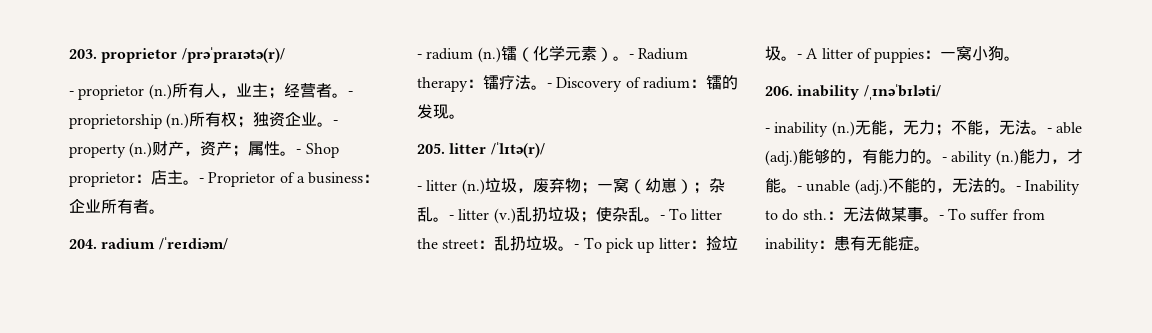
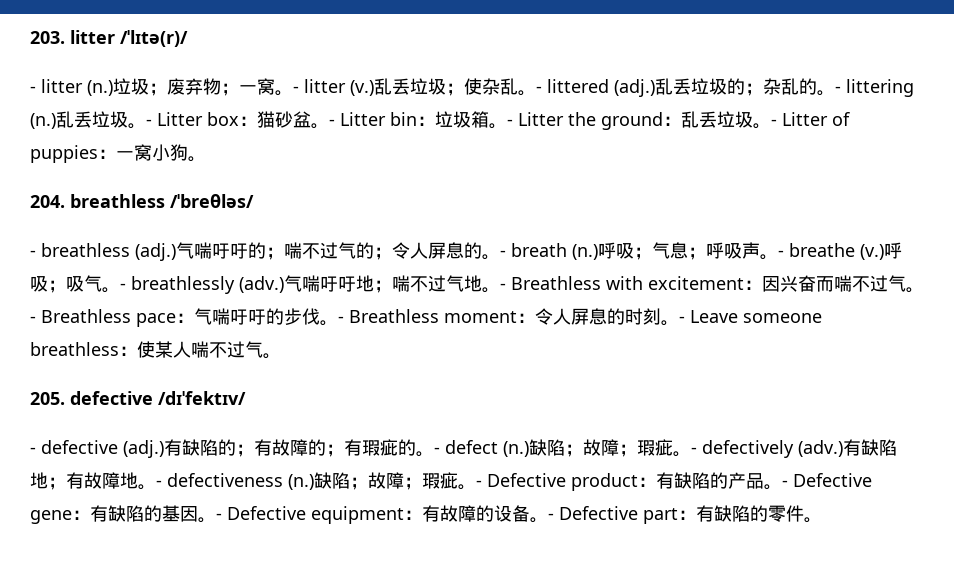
[101,47,285,63] [69,83,353,100] [69,111,339,129] [69,141,339,158] [69,170,380,187] [69,198,165,214] [69,237,228,250] [417,45,688,63] [417,74,738,92] [417,104,465,119] [417,143,445,154] proprietor /prəˈpraɪətə(r)/ // - proprietor (n.)所有人，业主；经营者。- proprietorship (n.)所有权；独资企业。- property (n.)财产，资产；属性。- Shop proprietor：店主。- Proprietor of a business：企业所有者。 // 204. radium /ˈreɪdiəm/ // - radium (n.)镭（化学元素）。- Radium therapy：镭疗法。- Discovery of radium：镭的发现。 // 205. -> (65, 37) none
[516,188,533,193] ， -> [149,83,167,96] ；
[628,178,725,194] [417,207,433,222] （幼崽）；杂乱 -> (275, 86) none
[531,207,548,222] 扔 -> [392,78,410,95] 丢
[668,208,723,220] [417,236,738,253] [765,46,853,61] To litter the street：乱扔垃圾。- To pick up litter：捡垃圾。- A litter -> [547,78,914,97] [30,111,828,130] littered (adj.)乱丢垃圾的；杂乱的。- littering (n.)乱丢垃圾。- Litter box：猫砂盆。- Litter bin：垃圾箱。- Litter the ground：乱丢垃圾。- Litter
[765,84,941,100] [765,120,1082,137] [765,149,1083,166] [765,178,1080,195] [765,207,1045,222] [765,235,914,253] 206. inability /ˌɪnəˈbɪləti/ // - inability (n.)无能，无力；不能，无法。- able (adj.)能够的，有能力的。- ability (n.)能力，才能。- unable (adj.)不能的，无法的。- Inability to do sth.：无法做某事。- To suffer from inability：患有无能症 -> [30,194,254,208] [30,242,902,261] [30,275,924,294] [30,308,822,327] [30,341,281,359] [30,391,246,405] [30,439,897,458] [30,472,872,491] [30,505,804,524] 204. breathless /ˈbreθləs/ // - breathless (adj.)气喘吁吁的；喘不过气的；令人屏息的。- breath (n.)呼吸；气息；呼吸声。- breathe (v.)呼吸；吸气。- breathlessly (adv.)气喘吁吁地；喘不过气地。- Breathless with excitement：因兴奋而喘不过气。- Breathless pace：气喘吁吁的步伐。- Breathless moment：令人屏息的时刻。- Leave someone breathless：使某人喘不过气。 // 205. defective /dɪˈfektɪv/ // - defective (adj.)有缺陷的；有故障的；有瑕疵的。- defect (n.)缺陷；故障；瑕疵。- defectively (adv.)有缺陷地；有故障地。- defectiveness (n.)缺陷；故障；瑕疵。- Defective product：有缺陷的产品。- Defective gene：有缺陷的基因。- Defective equipment：有故障的设备。- Defective part：有缺陷的零件

